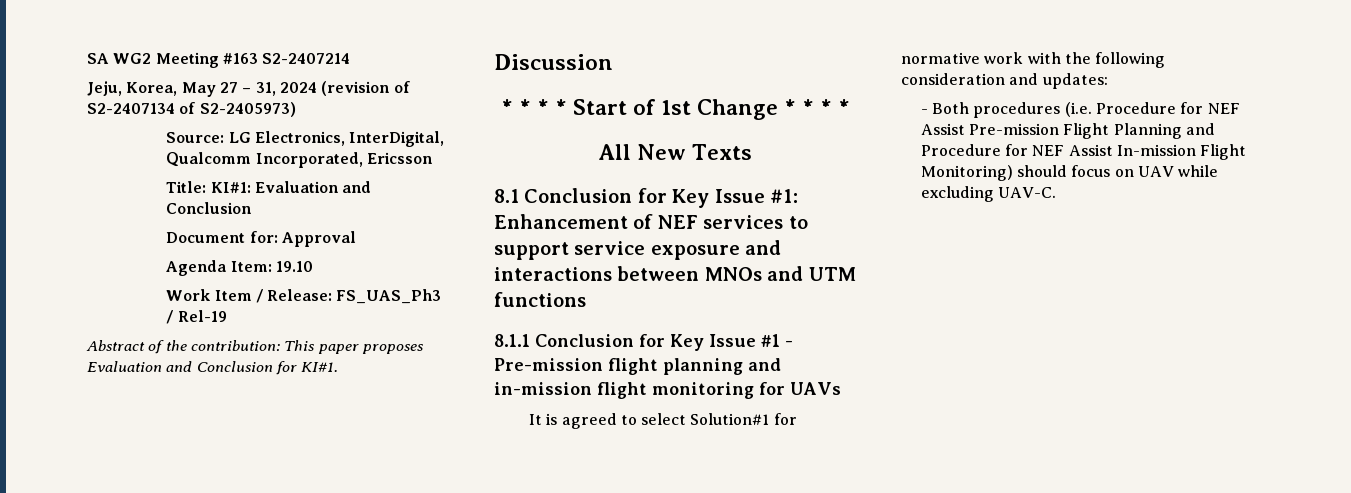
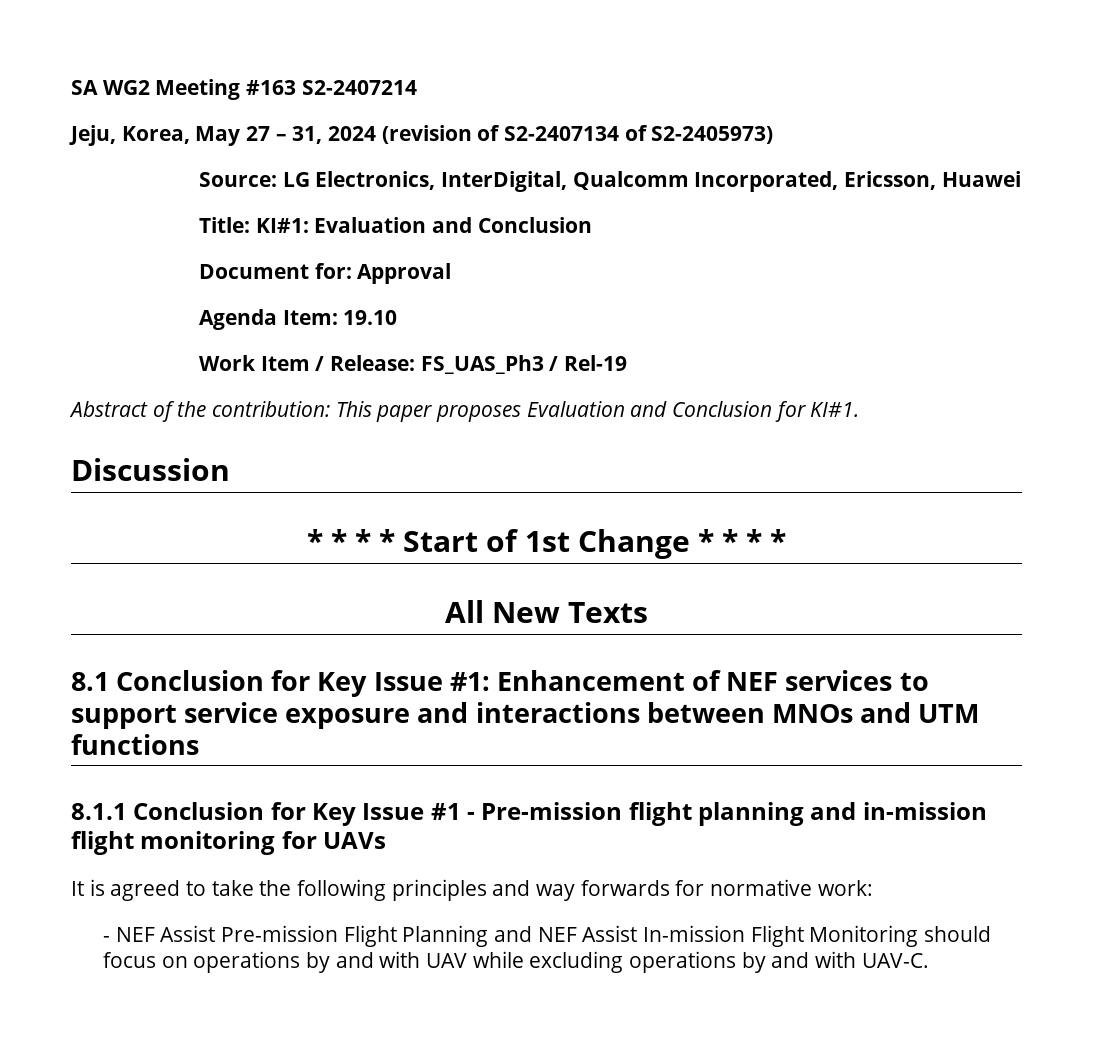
[366,152,433,164] Ericsson -> [844,171,1021,190] Ericsson, Huawei
[641,413,797,425] [901,52,1166,68] [901,73,1108,89] [920,102,1204,118] select Solution#1 for normative work with the following consideration and updates: // - Both procedures (i.e. Procedure for -> [211,879,873,901] [103,936,111,942] take the following principles and way forwards for normative work: // -
[920,144,1029,156] Procedure for -> (533, 934) none
[920,165,1013,181] Monitoring) -> [809,925,919,947] Monitoring
[1138,165,1219,177] [920,186,994,202] UAV while excluding -> [193,951,857,973] operations by and with UAV while excluding operations by and with

